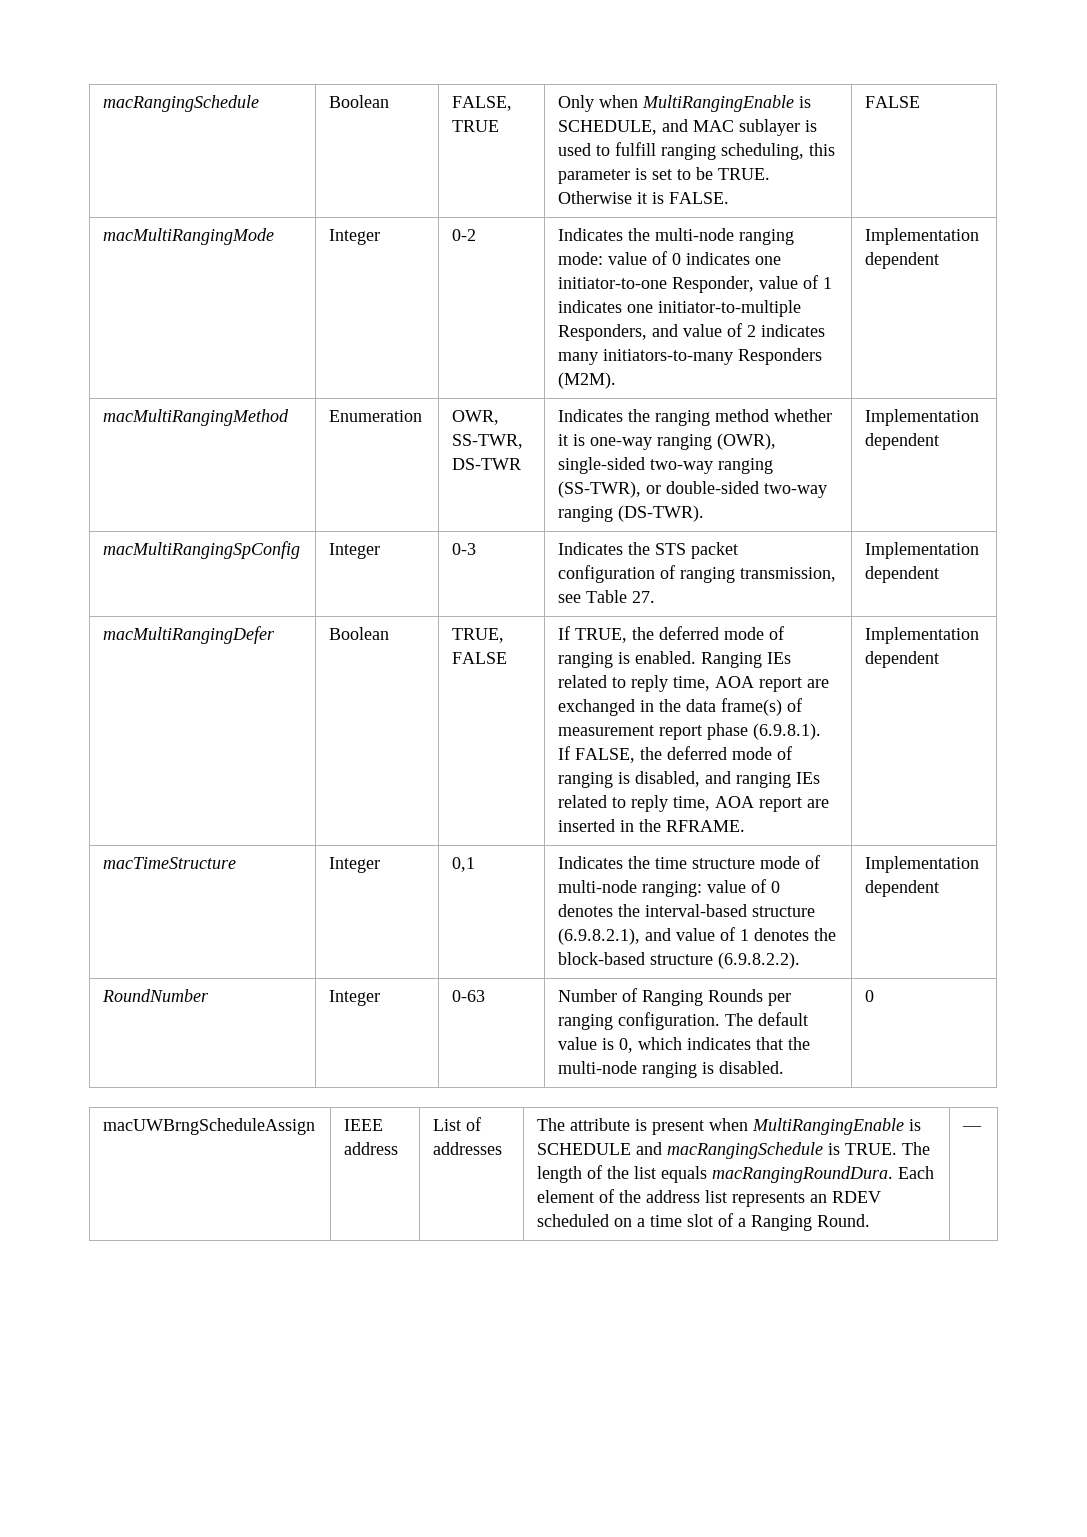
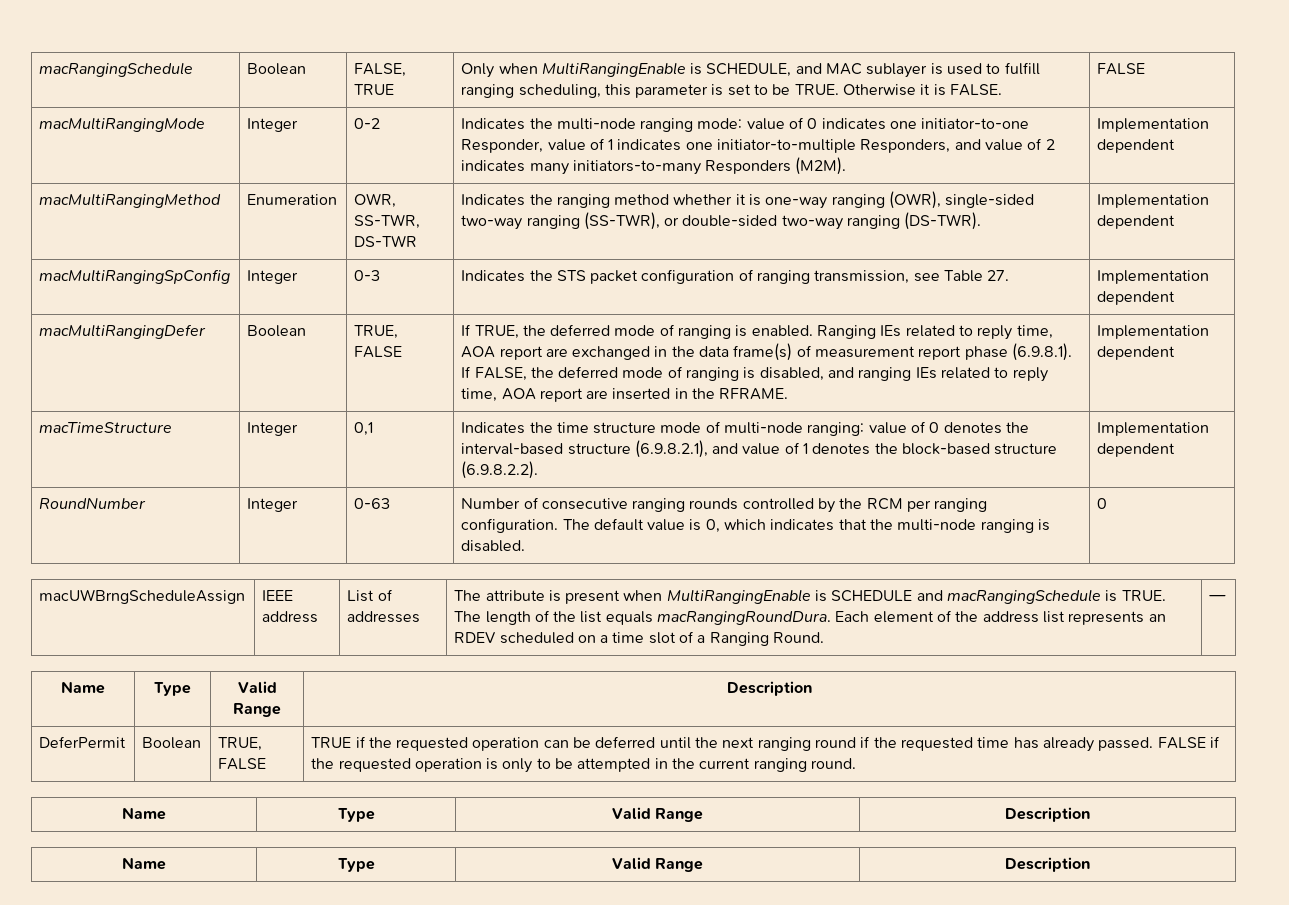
[642,989,764,1006] Ranging Rounds -> [541,498,903,513] consecutive ranging rounds controlled by the RCM
(983, 1128) none -> [61,681,105,694] [154,682,191,696] [237,681,277,693] [233,703,281,717] [727,681,812,696] [39,736,127,748] [142,737,202,749] [218,737,263,751] [218,758,267,770] [311,736,1220,752] [311,758,857,773] [122,807,166,820] [337,808,375,822] [611,807,704,822] [1005,807,1090,822] [122,857,166,870] [337,858,375,872] [611,857,704,872] [1005,857,1090,872] // Name | Type | Valid Range | Description // DeferPermit | Boolean | TRUE, FALSE | TRUE if the requested operation can be deferred until the next ranging round if the requested time has already passed. FALSE if the requested operation is only to be attempted in the current ranging round. // Name | Type | Valid Range | Description // Name | Type | Valid Range | Description

